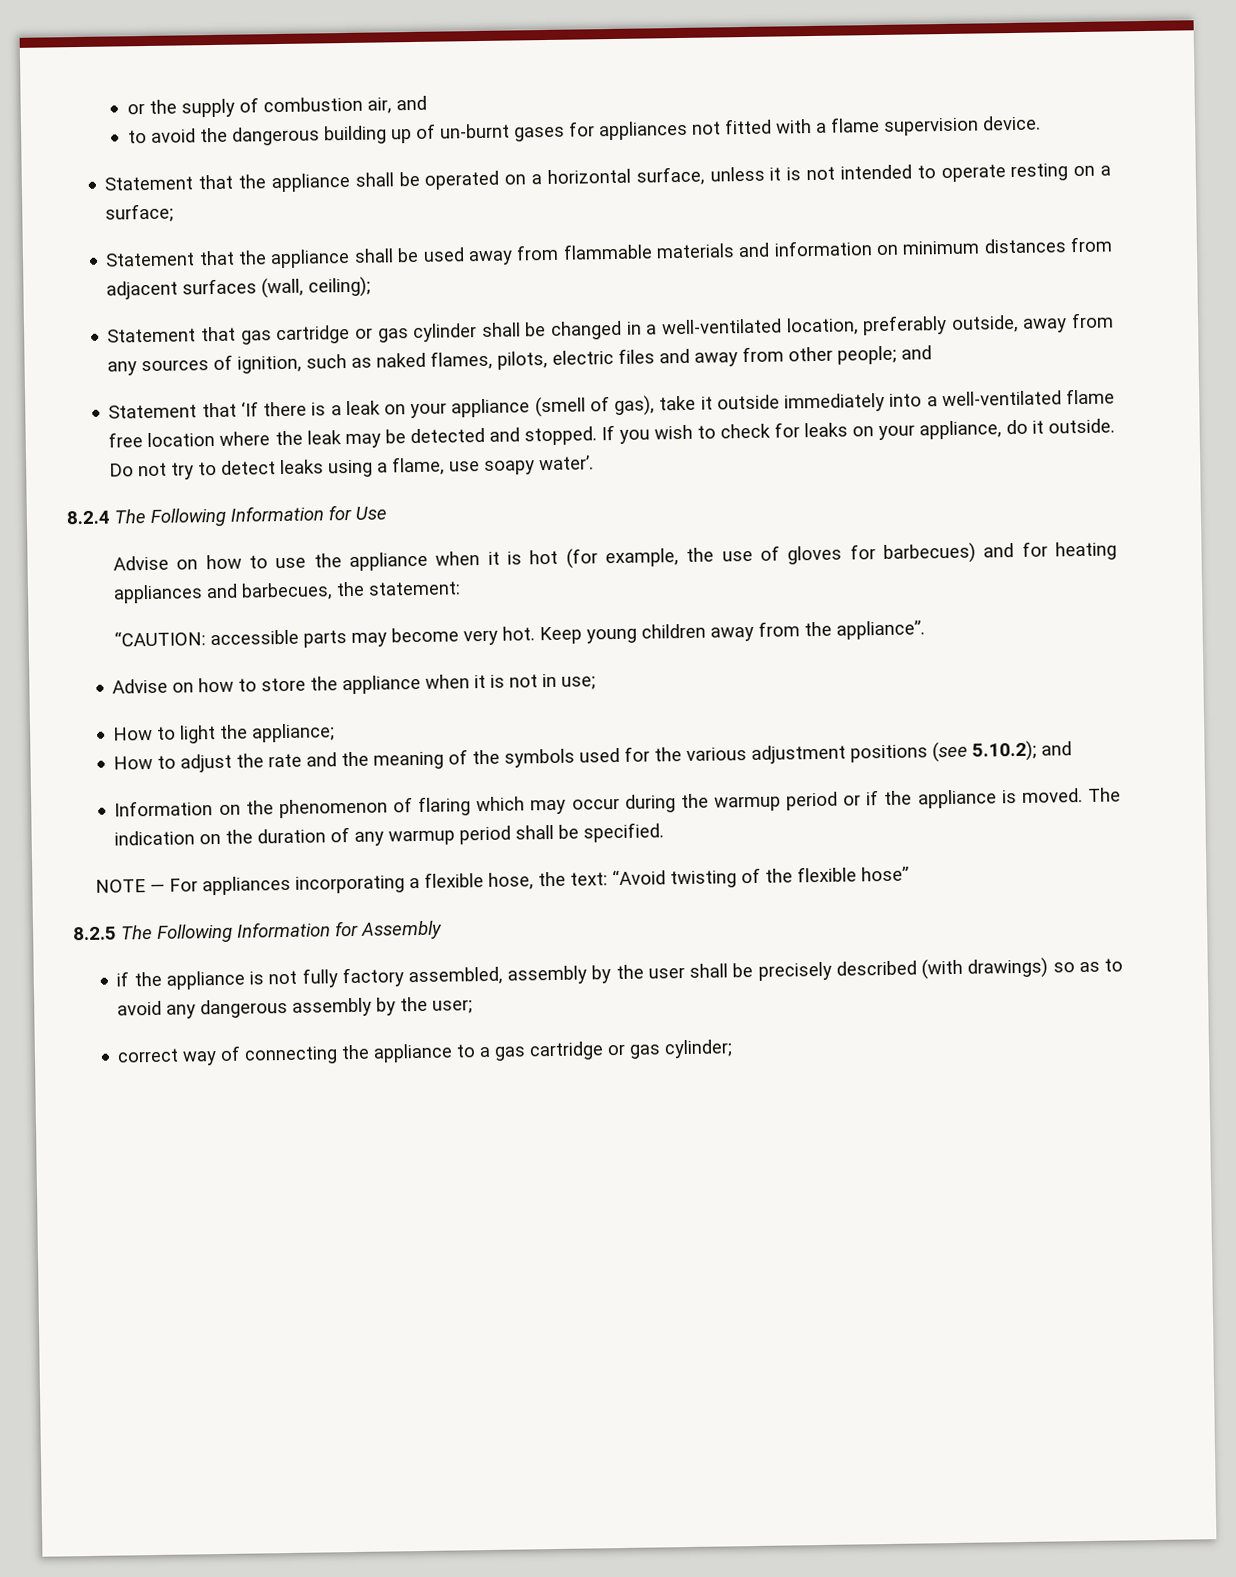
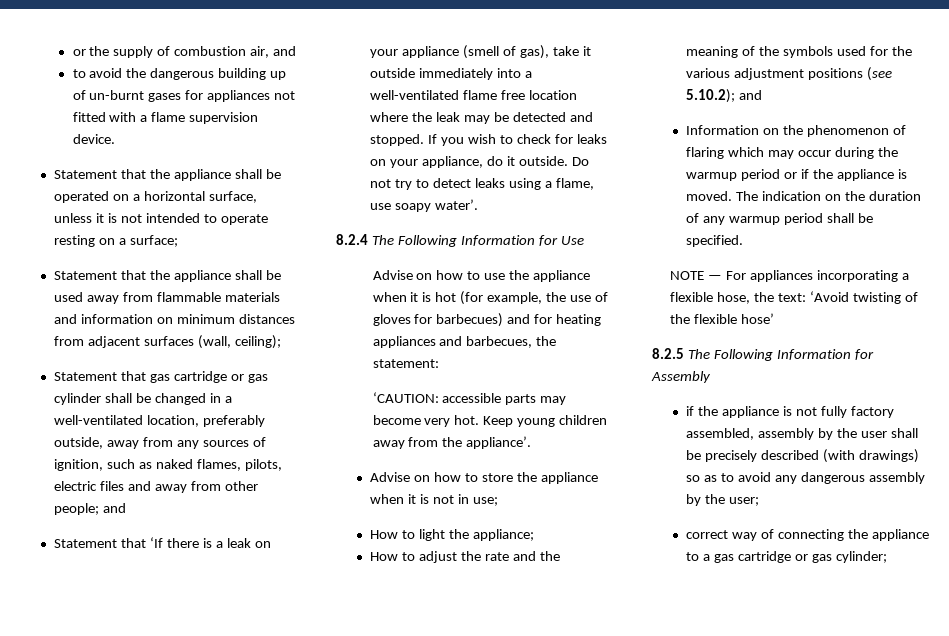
[114,630,207,647] “CAUTION: -> [372,392,439,403] ‘CAUTION:
[836,620,926,640] appliance”. -> [466,436,532,449] appliance’.
[612,869,667,886] “Avoid -> [809,291,849,302] ‘Avoid
[861,866,910,882] hose” -> [741,313,775,324] hose’

